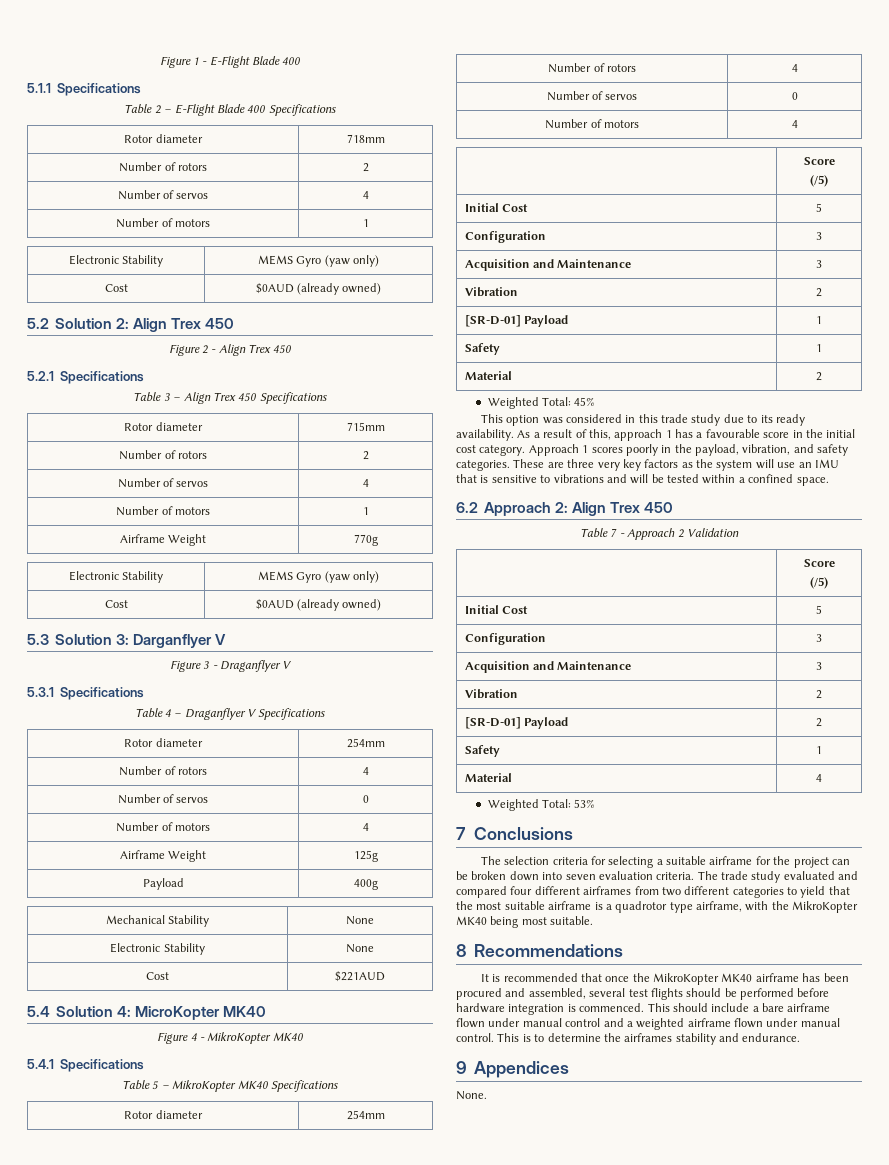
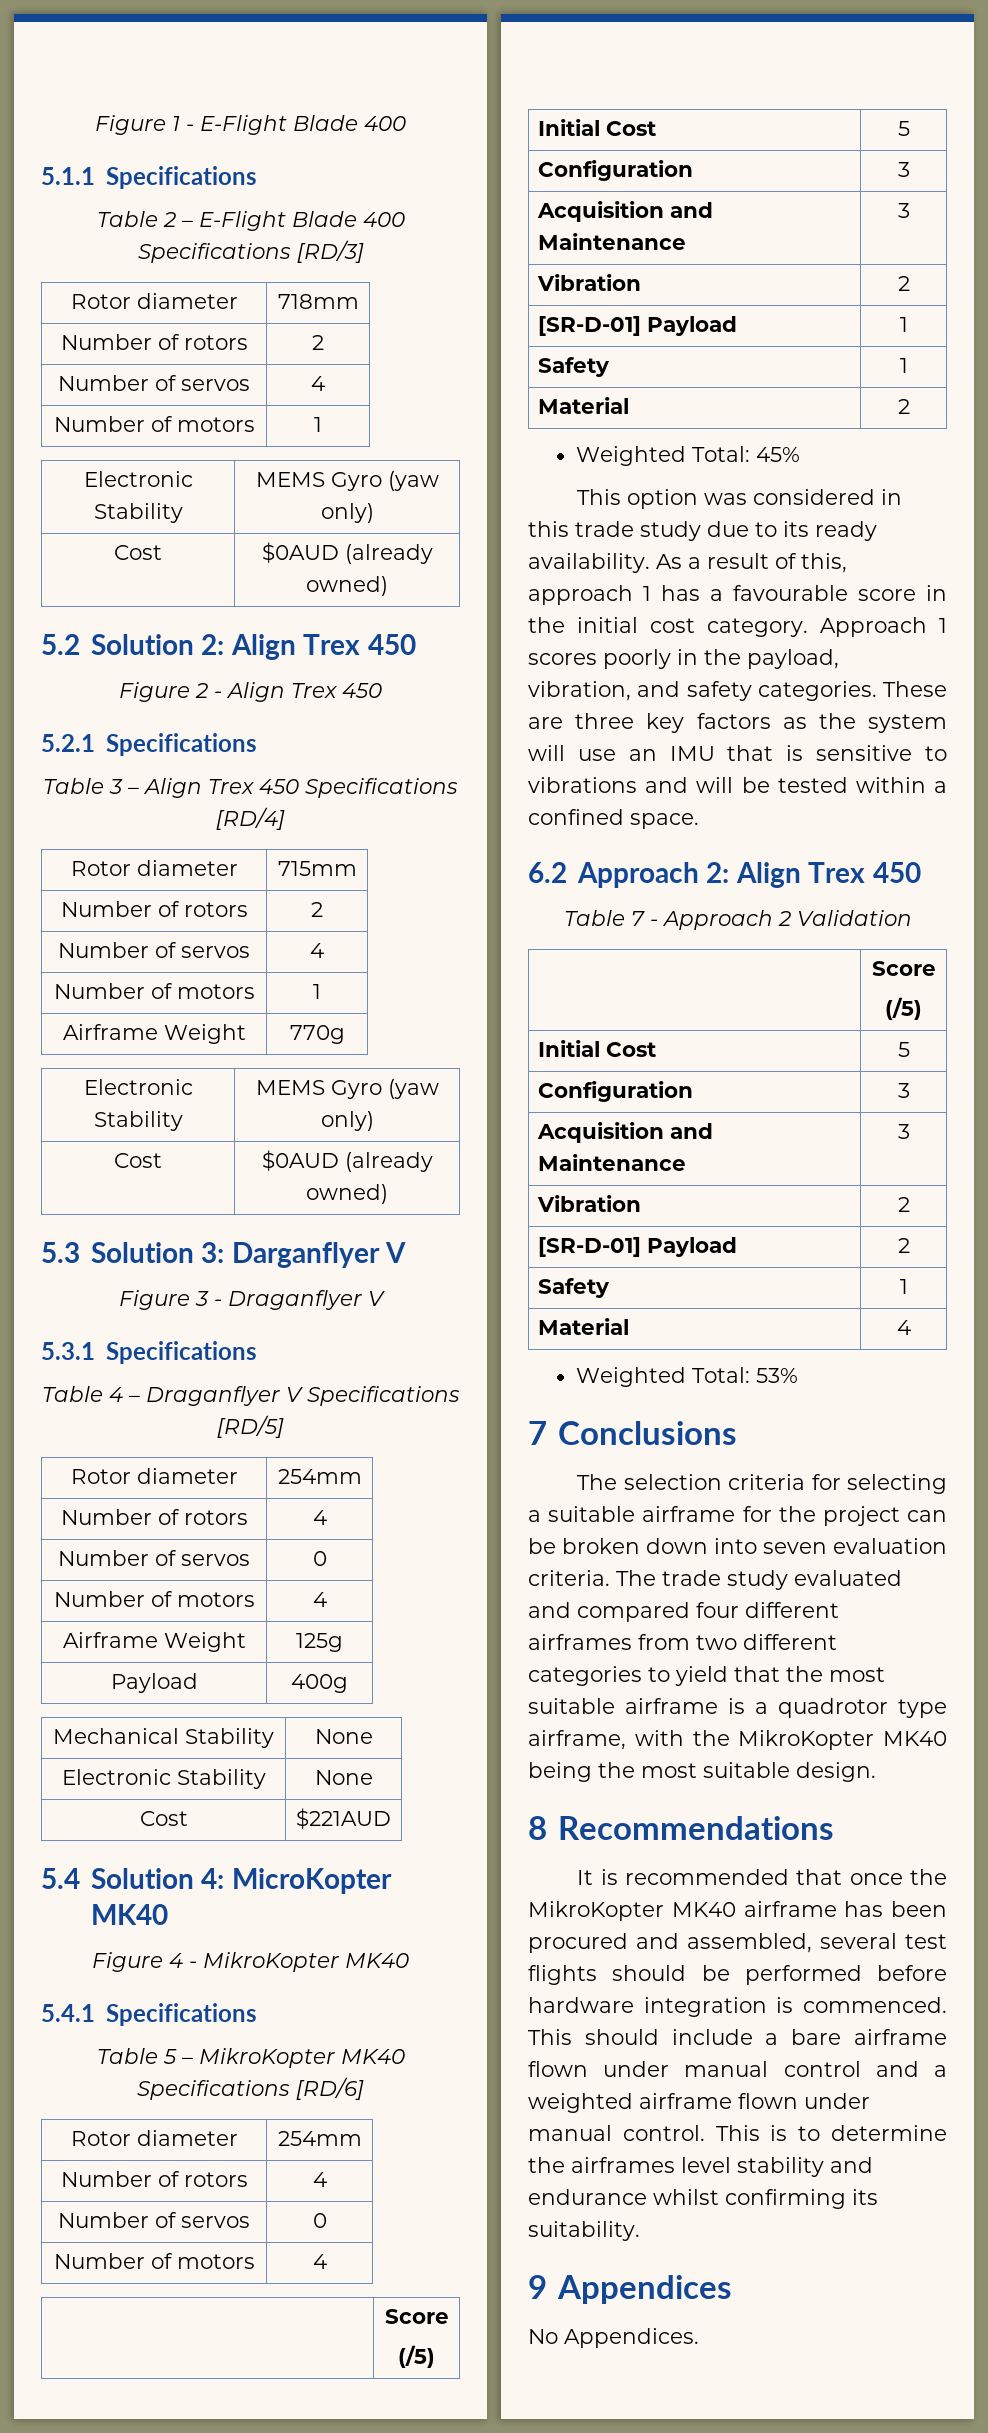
(336, 110) none -> [296,240,364,263] [RD/3]
(327, 398) none -> [216,807,285,830] [RD/4]
(326, 714) none -> [217,1415,284,1438] [RD/5]
(338, 1086) none -> [296,2077,364,2100] [RD/6]
[597,462,620,471] very -> (635, 721) none
[521,916,594,925] most suitable. -> [598,1762,876,1782] the most suitable design.
(673, 1037) none -> [681,2157,731,2173] level
[742,1033,801,1042] endurance. -> [528,2189,878,2209] [528,2221,640,2241] endurance whilst confirming its suitability.
[456,1091,487,1100] None. -> [528,2328,699,2348] No Appendices.

